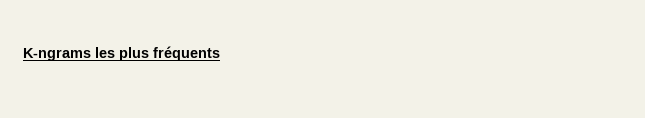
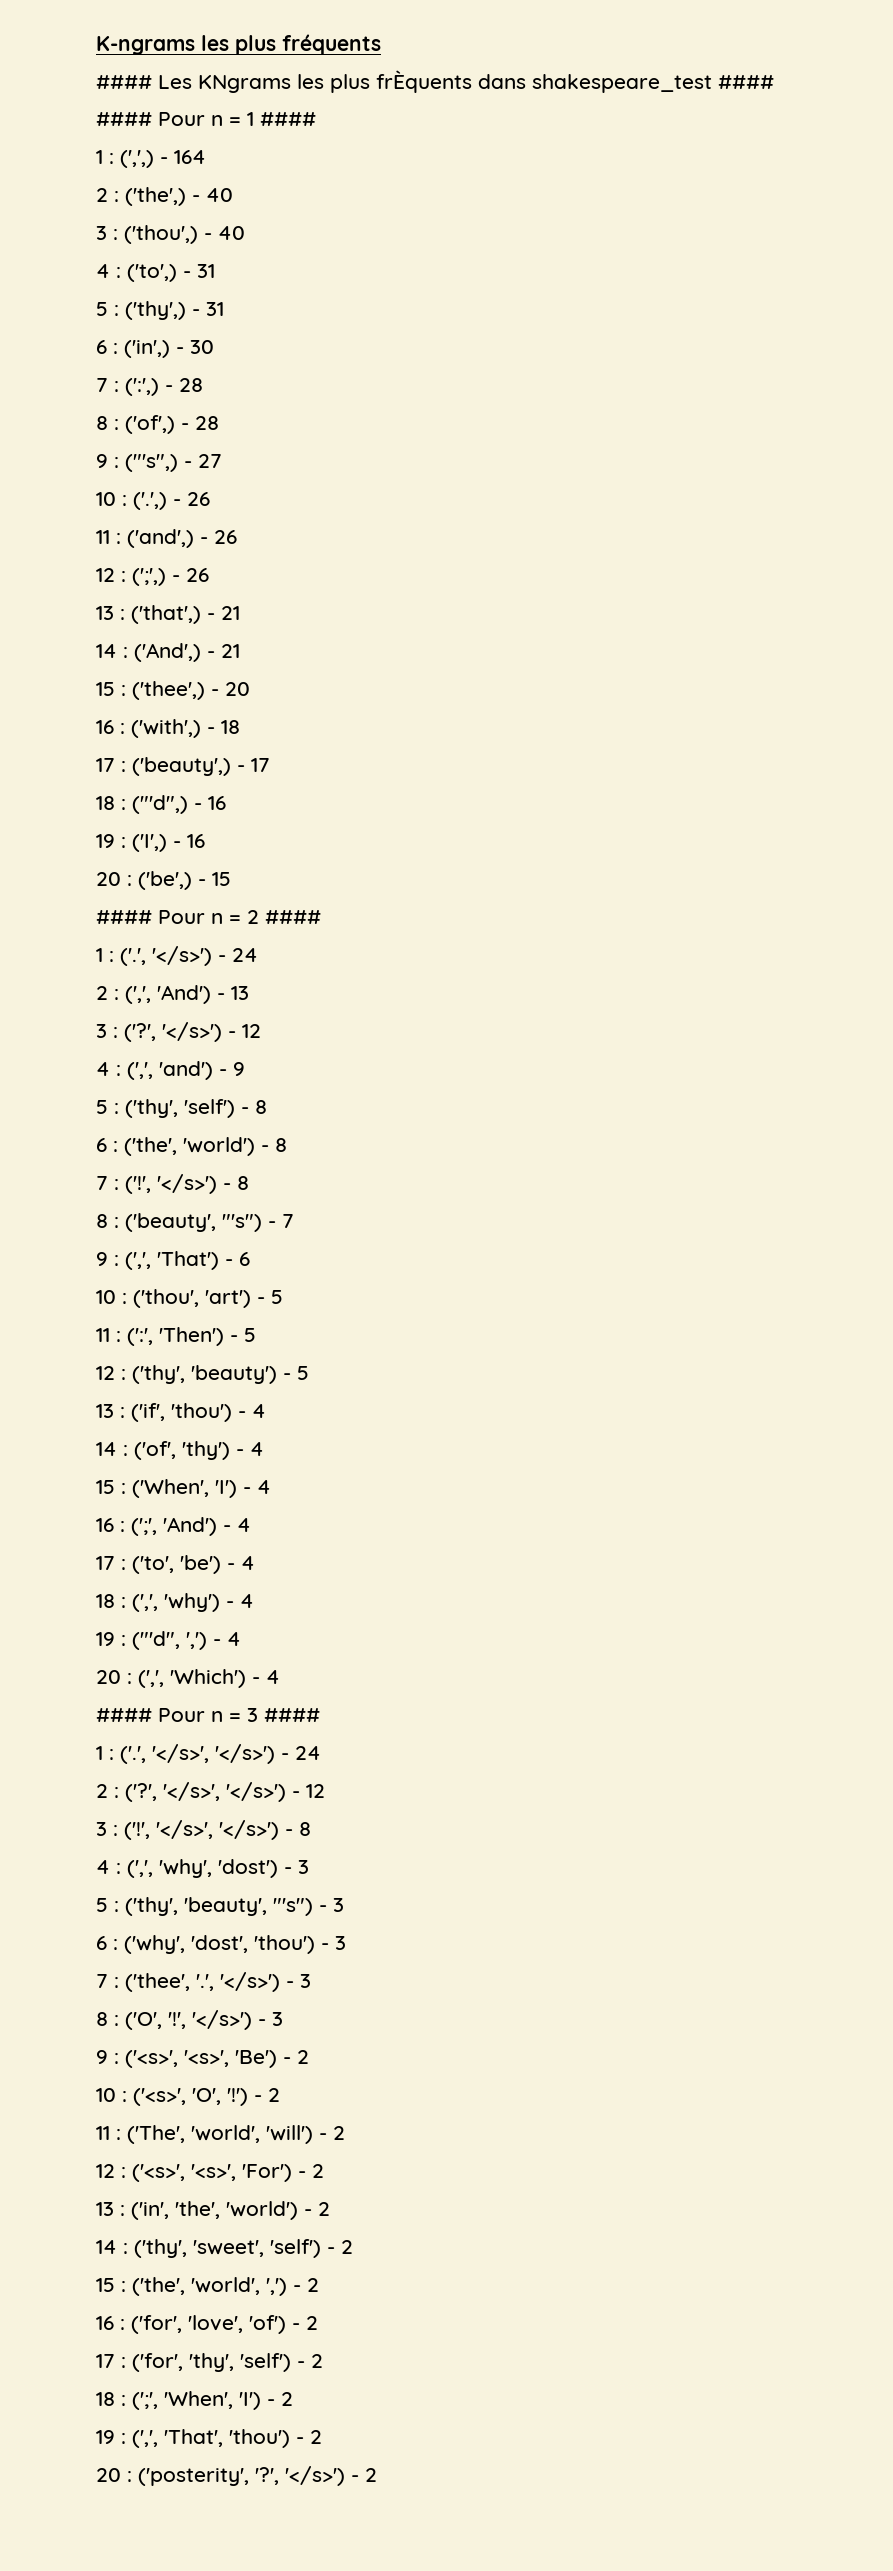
(220, 53) none -> [96,70,774,93] [96,112,316,126] [96,150,206,168] [96,187,233,206] [96,225,245,244] [96,264,215,282] [96,301,224,320] [96,340,214,358] [96,378,203,396] [96,415,219,434] [96,454,222,472] [96,492,210,510] [96,529,237,548] [96,568,209,586] [96,605,240,624] [96,643,240,662] [96,681,250,700] [96,719,240,738] [96,757,270,776] [96,795,226,814] [96,834,205,852] [96,871,231,890] [96,910,321,924] [96,946,258,966] [96,985,249,1004] [96,1022,261,1042] [96,1061,245,1080] [96,1099,267,1118] [96,1137,287,1156] [96,1174,249,1194] [96,1213,294,1232] [96,1251,250,1270] [96,1289,283,1308] [96,1327,256,1346] [96,1365,309,1384] [96,1403,266,1422] [96,1441,264,1460] [96,1479,271,1498] [96,1517,251,1536] [96,1555,255,1574] [96,1593,254,1612] [96,1631,241,1650] [96,1669,280,1688] [96,1708,320,1722] [96,1744,321,1764] [96,1782,325,1802] [96,1820,311,1840] [96,1859,309,1878] [96,1897,344,1916] [96,1935,346,1954] [96,1972,311,1992] [96,2010,283,2030] [96,2050,309,2068] [96,2088,280,2106] [96,2125,345,2144] [96,2164,324,2182] [96,2201,330,2220] [96,2239,353,2258] [96,2277,319,2296] [96,2315,318,2334] [96,2353,323,2372] [96,2391,293,2410] [96,2429,322,2448] [96,2466,377,2486] // #### Les KNgrams les plus frÈquents dans shakespeare_test #### // #### Pour n = 1 #### // 1 : (',',) - 164 // 2 : ('the',) - 40 // 3 : ('thou',) - 40 // 4 : ('to',) - 31 // 5 : ('thy',) - 31 // 6 : ('in',) - 30 // 7 : (':',) - 28 // 8 : ('of',) - 28 // 9 : ("'s",) - 27 // 10 : ('.',) - 26 // 11 : ('and',) - 26 // 12 : (';',) - 26 // 13 : ('that',) - 21 // 14 : ('And',) - 21 // 15 : ('thee',) - 20 // 16 : ('with',) - 18 // 17 : ('beauty',) - 17 // 18 : ("'d",) - 16 // 19 : ('I',) - 16 // 20 : ('be',) - 15 // #### Pour n = 2 #### // 1 : ('.', '</s>') - 24 // 2 : (',', 'And') - 13 // 3 : ('?', '</s>') - 12 // 4 : (',', 'and') - 9 // 5 : ('thy', 'self') - 8 // 6 : ('the', 'world') - 8 // 7 : ('!', '</s>') - 8 // 8 : ('beauty', "'s") - 7 // 9 : (',', 'That') - 6 // 10 : ('thou', 'art') - 5 // 11 : (':', 'Then') - 5 // 12 : ('thy', 'beauty') - 5 // 13 : ('if', 'thou') - 4 // 14 : ('of', 'thy') - 4 // 15 : ('When', 'I') - 4 // 16 : (';', 'And') - 4 // 17 : ('to', 'be') - 4 // 18 : (',', 'why') - 4 // 19 : ("'d", ',') - 4 // 20 : (',', 'Which') - 4 // #### Pour n = 3 #### // 1 : ('.', '</s>', '</s>') - 24 // 2 : ('?', '</s>', '</s>') - 12 // 3 : ('!', '</s>', '</s>') - 8 // 4 : (',', 'why', 'dost') - 3 // 5 : ('thy', 'beauty', "'s") - 3 // 6 : ('why', 'dost', 'thou') - 3 // 7 : ('thee', '.', '</s>') - 3 // 8 : ('O', '!', '</s>') - 3 // 9 : ('<s>', '<s>', 'Be') - 2 // 10 : ('<s>', 'O', '!') - 2 // 11 : ('The', 'world', 'will') - 2 // 12 : ('<s>', '<s>', 'For') - 2 // 13 : ('in', 'the', 'world') - 2 // 14 : ('thy', 'sweet', 'self') - 2 // 15 : ('the', 'world', ',') - 2 // 16 : ('for', 'love', 'of') - 2 // 17 : ('for', 'thy', 'self') - 2 // 18 : (';', 'When', 'I') - 2 // 19 : (',', 'That', 'thou') - 2 // 20 : ('posterity', '?', '</s>') - 2

